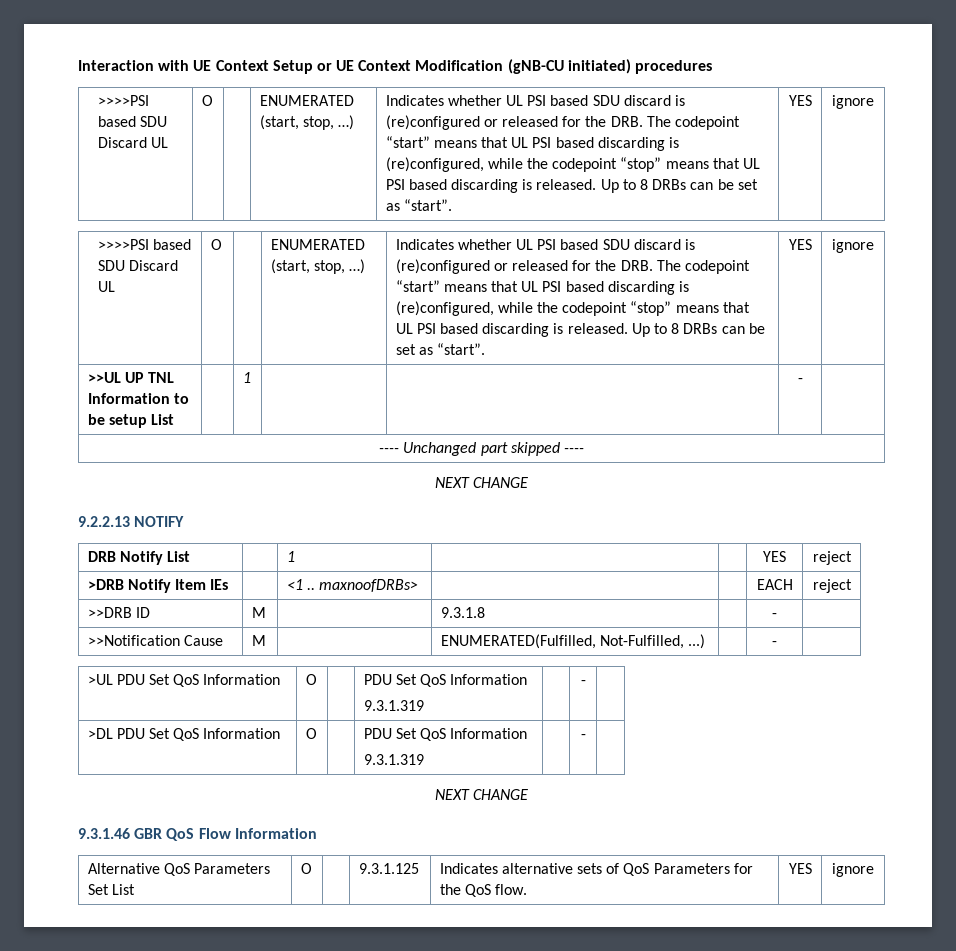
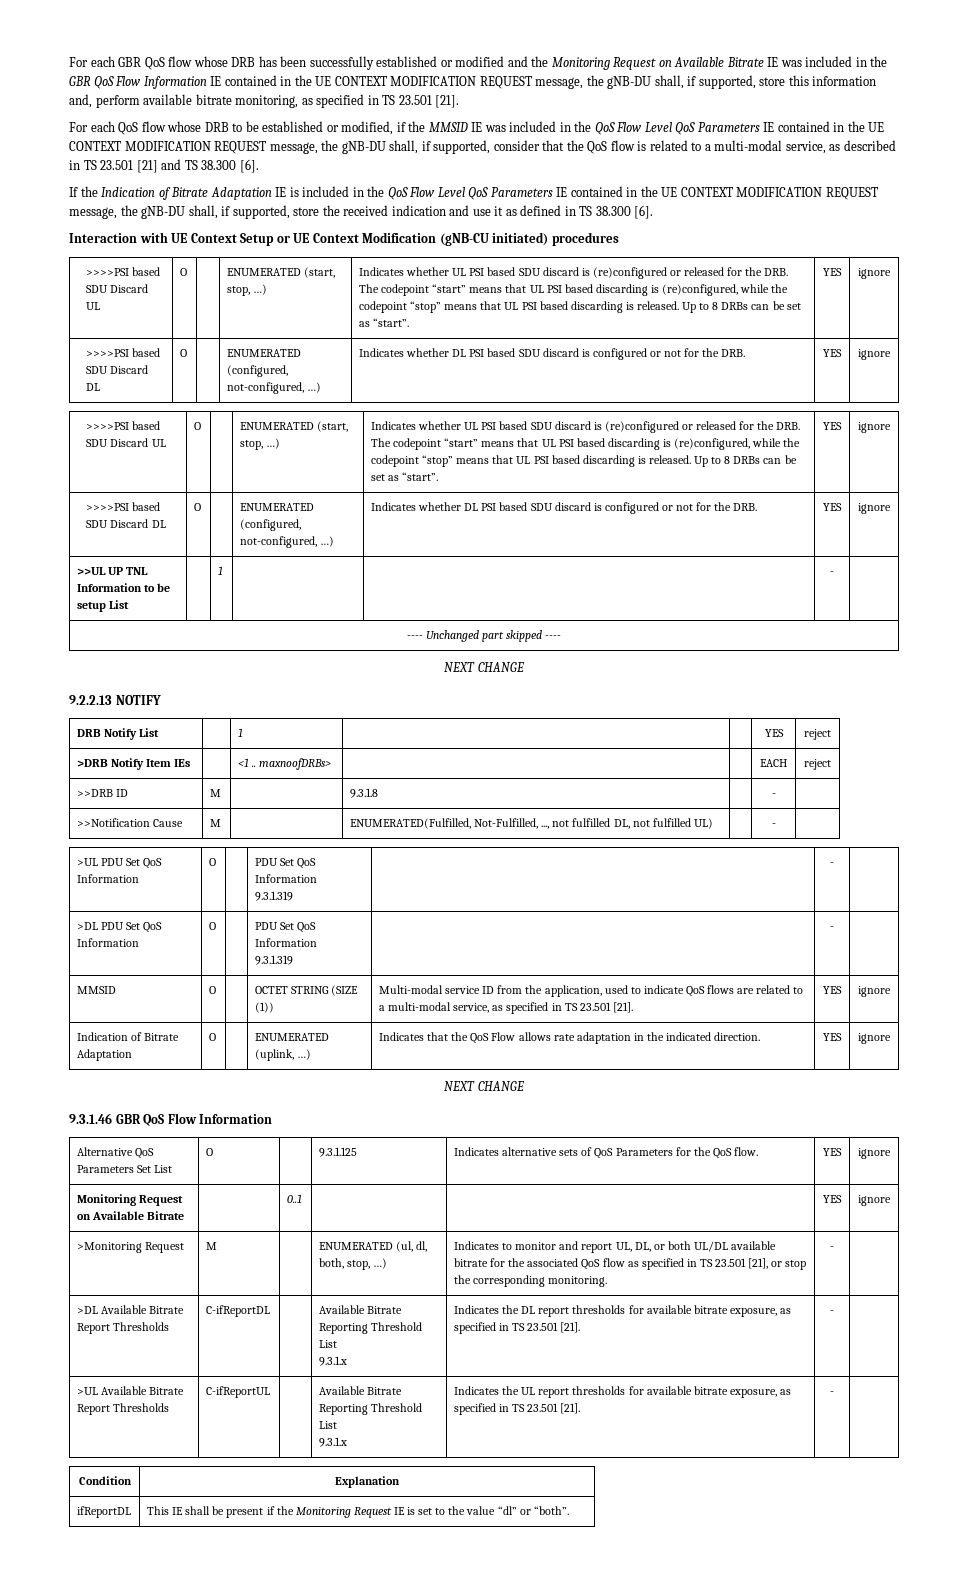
(78, 65) none -> [69,56,888,70] [69,75,877,89] [69,94,460,108] [69,121,885,135] [69,140,896,154] [69,159,259,173] [69,186,878,200] [69,205,654,219] For each GBR QoS flow whose DRB has been successfully established or modified and the Monitoring Request on Available Bitrate IE was included in the GBR QoS Flow Information IE contained in the UE CONTEXT MODIFICATION REQUEST message, the gNB-DU shall, if supported, store this information and, perform available bitrate monitoring, as specified in TS 23.501 [21]. // For each QoS flow whose DRB to be established or modified, if the MMSID IE was included in the QoS Flow Level QoS Parameters IE contained in the UE CONTEXT MODIFICATION REQUEST message, the gNB-DU shall, if supported, consider that the QoS flow is related to a multi-modal service, as described in TS 23.501 [21] and TS 38.300 [6]. // If the Indication of Bitrate Adaptation IE is included in the QoS Flow Level QoS Parameters IE contained in the UE CONTEXT MODIFICATION REQUEST message, the gNB-DU shall, if supported, store the received indication and use it as defined in TS 38.300 [6]. //
(874, 102) none -> [86,348,161,357] [86,365,149,374] [86,383,101,391] [179,349,187,357] [226,349,301,357] [226,365,288,377] [226,382,322,394] [358,348,746,360] [823,349,842,357] [858,349,891,360] // >>>>PSI based SDU Discard DL | O | | ENUMERATED (configured, not-configured, …) | Indicates whether DL PSI based SDU discard is configured or not for the DRB. | YES | ignore
(874, 246) none -> [86,502,161,511] [86,519,166,528] [193,503,201,511] [239,503,314,511] [239,519,301,531] [239,536,335,548] [370,502,758,514] [823,503,842,511] [858,503,891,514] // >>>>PSI based SDU Discard DL | O | | ENUMERATED (configured, not-configured, …) | Indicates whether DL PSI based SDU discard is configured or not for the DRB. | YES | ignore
[688,634,706,649] ...) -> [541,818,713,829] ..., not fulfilled DL, not fulfilled UL)
(586, 736) none -> [76,986,116,994] [208,986,216,994] [254,985,359,996] [254,1002,274,1013] [378,985,804,997] [378,1002,633,1014] [823,986,842,994] [858,986,891,997] [76,1032,180,1041] [76,1049,132,1061] [208,1033,216,1041] [254,1033,329,1041] [254,1049,312,1061] [378,1032,761,1044] [823,1033,842,1041] [858,1033,891,1044] // MMSID | O | | OCTET STRING (SIZE (1)) | Multi-modal service ID from the application, used to indicate QoS flows are related to a multi-modal service, as specified in TS 23.501 [21]. | YES | ignore // Indication of Bitrate Adaptation | O | | ENUMERATED (uplink, …) | Indicates that the QoS Flow allows rate adaptation in the indicated direction. | YES | ignore
(874, 870) none -> [76,1194,184,1206] [76,1211,185,1220] [286,1194,302,1203] [823,1195,842,1203] [858,1195,891,1206] [76,1242,185,1253] [205,1242,217,1250] [318,1241,428,1252] [318,1258,388,1270] [453,1241,777,1253] [453,1258,807,1270] [453,1275,608,1287] [830,1246,834,1250] [76,1305,185,1314] [76,1322,170,1334] [205,1305,270,1317] [318,1305,403,1314] [318,1322,423,1334] [318,1340,337,1348] [318,1356,347,1366] [453,1305,791,1317] [453,1322,581,1334] [830,1310,834,1314] [76,1386,185,1395] [76,1403,170,1415] [205,1386,270,1398] [318,1386,403,1395] [318,1403,423,1415] [318,1421,337,1429] [318,1437,347,1447] [453,1386,791,1398] [453,1403,581,1415] [830,1391,834,1395] [78,1476,132,1485] [335,1476,400,1488] [76,1506,131,1518] [146,1506,569,1518] // Monitoring Request on Available Bitrate | | 0..1 | | | YES | ignore // >Monitoring Request | M | | ENUMERATED (ul, dl, both, stop, …) | Indicates to monitor and report UL, DL, or both UL/DL available bitrate for the associated QoS flow as specified in TS 23.501 [21], or stop the corresponding monitoring. | - | // >DL Available Bitrate Report Thresholds | C-ifReportDL | | Available Bitrate Reporting Threshold List // 9.3.1.x | Indicates the DL report thresholds for available bitrate exposure, as specified in TS 23.501 [21]. | - | // >UL Available Bitrate Report Thresholds | C-ifReportUL | | Available Bitrate Reporting Threshold List // 9.3.1.x | Indicates the UL report thresholds for available bitrate exposure, as specified in TS 23.501 [21]. | - | // Condition | Explanation // ifReportDL | This IE shall be present if the Monitoring Request IE is set to the value “dl” or “both”.

